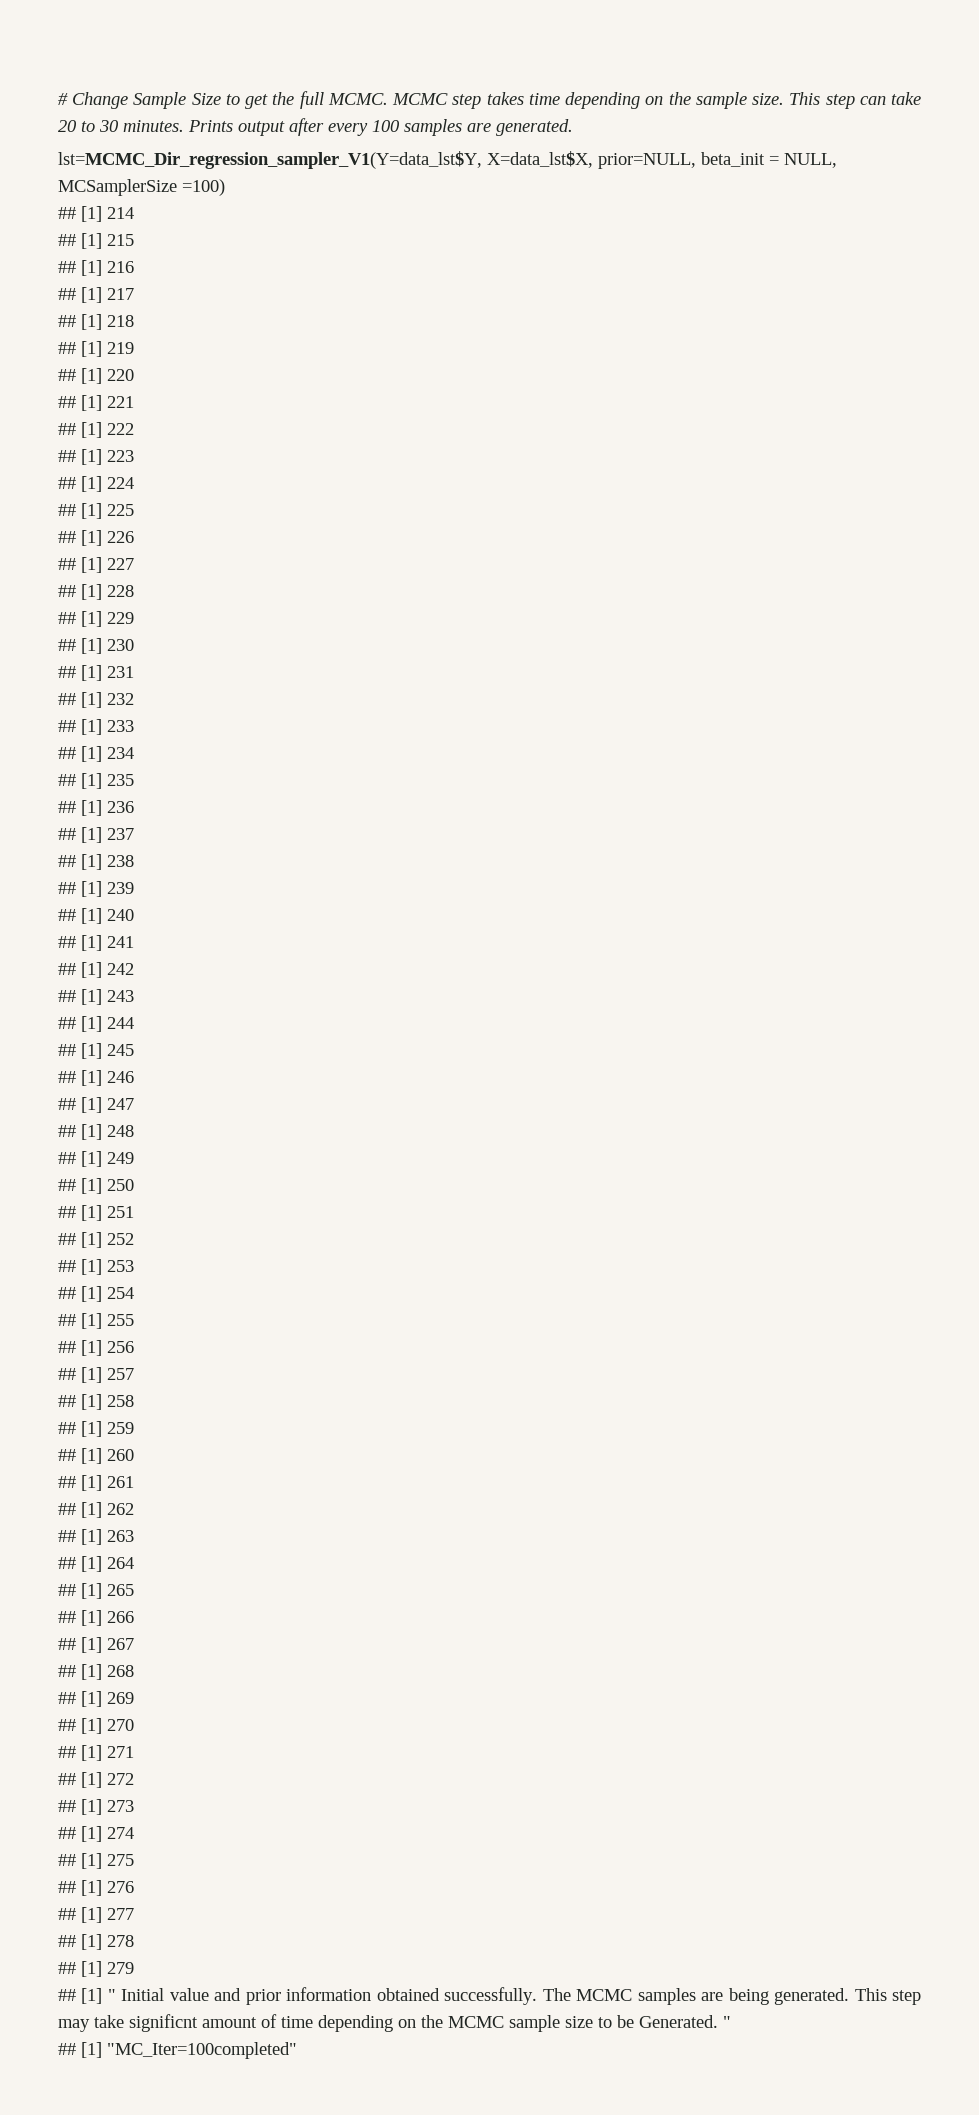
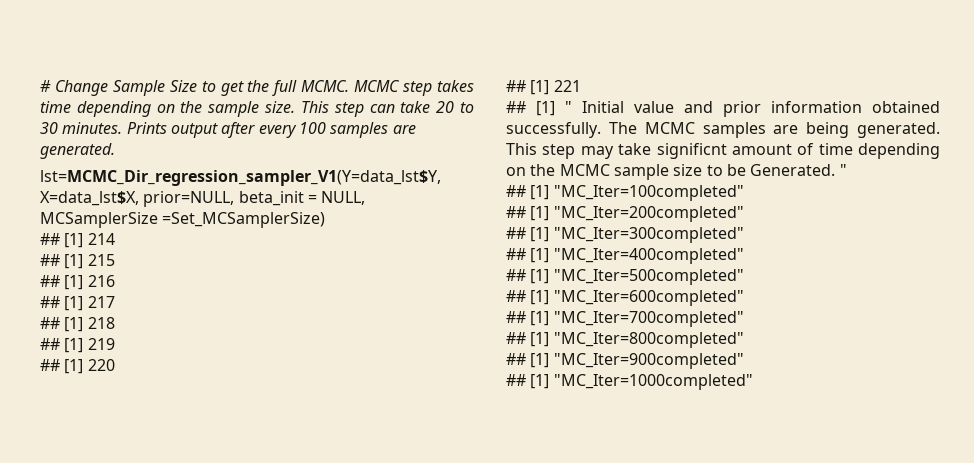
[182,179,225,196] =100) -> [162,212,326,228] =Set_MCSamplerSize)
[58,422,134,438] [58,449,134,465] [58,476,134,492] [58,503,134,519] [58,530,134,546] [58,557,134,573] [58,584,134,600] [58,611,134,627] [58,638,134,654] [58,665,134,681] [58,692,134,708] [58,719,134,735] [58,746,134,762] [58,773,134,789] [58,800,134,816] [58,827,134,843] [58,854,134,870] [58,881,134,897] [58,908,134,924] [58,935,134,951] [58,962,134,978] [58,989,134,1005] [58,1016,134,1032] [58,1043,134,1059] [58,1070,134,1086] [58,1097,134,1113] [58,1124,134,1140] [58,1151,134,1167] [58,1178,134,1194] [58,1205,134,1221] [58,1232,134,1248] [58,1259,134,1275] [58,1286,134,1302] [58,1313,134,1329] [58,1340,134,1356] [58,1367,134,1383] [58,1394,134,1410] [58,1421,134,1437] [58,1448,134,1464] [58,1475,134,1491] [58,1502,134,1518] [58,1529,134,1545] [58,1556,134,1572] [58,1583,134,1599] [58,1610,134,1626] [58,1637,134,1653] [58,1664,134,1680] [58,1691,134,1707] [58,1718,134,1734] [58,1745,134,1761] [58,1772,134,1788] [58,1799,134,1815] [58,1826,134,1842] [58,1853,134,1869] [58,1880,134,1896] [58,1907,134,1923] [58,1934,134,1950] [58,1961,134,1977] // ## [1] 222 // ## [1] 223 // ## [1] 224 // ## [1] 225 // ## [1] 226 // ## [1] 227 // ## [1] 228 // ## [1] 229 // ## [1] 230 // ## [1] 231 // ## [1] 232 // ## [1] 233 // ## [1] 234 // ## [1] 235 // ## [1] 236 // ## [1] 237 // ## [1] 238 // ## [1] 239 // ## [1] 240 // ## [1] 241 // ## [1] 242 // ## [1] 243 // ## [1] 244 // ## [1] 245 // ## [1] 246 // ## [1] 247 // ## [1] 248 // ## [1] 249 // ## [1] 250 // ## [1] 251 // ## [1] 252 // ## [1] 253 // ## [1] 254 // ## [1] 255 // ## [1] 256 // ## [1] 257 // ## [1] 258 // ## [1] 259 // ## [1] 260 // ## [1] 261 // ## [1] 262 // ## [1] 263 // ## [1] 264 // ## [1] 265 // ## [1] 266 // ## [1] 267 // ## [1] 268 // ## [1] 269 // ## [1] 270 // ## [1] 271 // ## [1] 272 // ## [1] 273 // ## [1] 274 // ## [1] 275 // ## [1] 276 // ## [1] 277 // ## [1] 278 // ## [1] 279 -> (581, 86) none
(297, 2050) none -> [506,206,744,222] [506,227,744,243] [506,248,744,264] [506,269,744,285] [506,290,744,306] [506,311,744,327] [506,332,744,348] [506,353,744,369] [506,374,753,390] // ## [1] "MC_Iter=200completed" // ## [1] "MC_Iter=300completed" // ## [1] "MC_Iter=400completed" // ## [1] "MC_Iter=500completed" // ## [1] "MC_Iter=600completed" // ## [1] "MC_Iter=700completed" // ## [1] "MC_Iter=800completed" // ## [1] "MC_Iter=900completed" // ## [1] "MC_Iter=1000completed"

